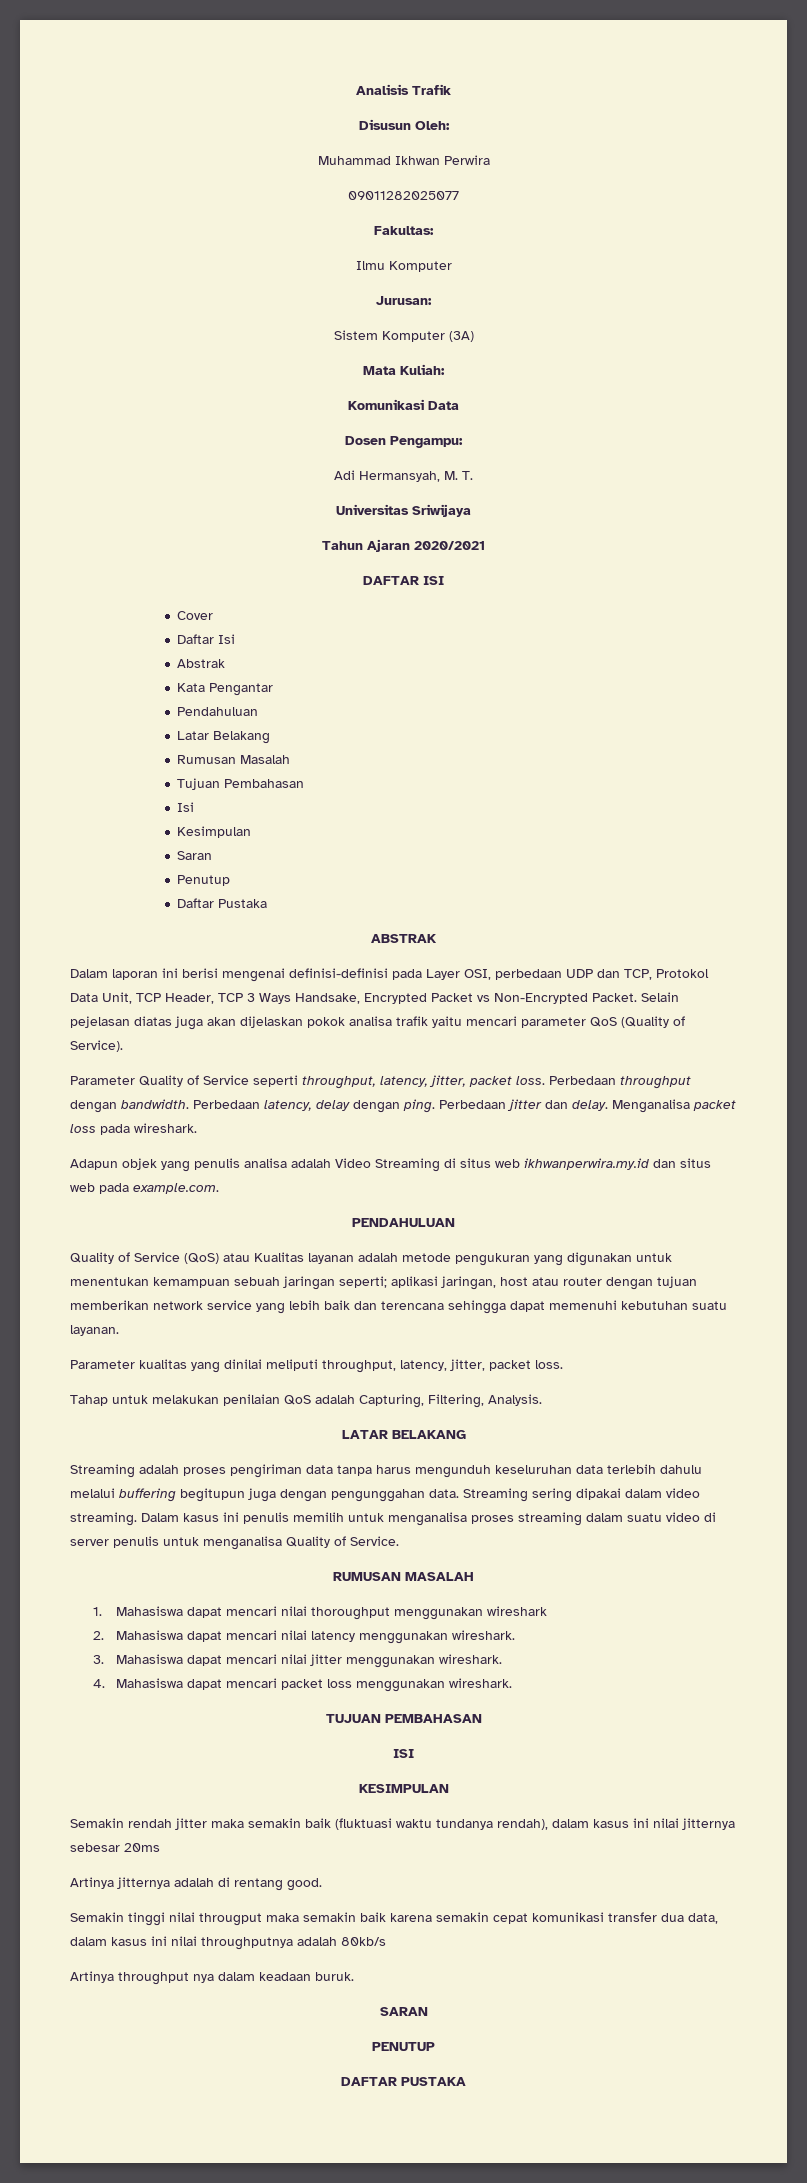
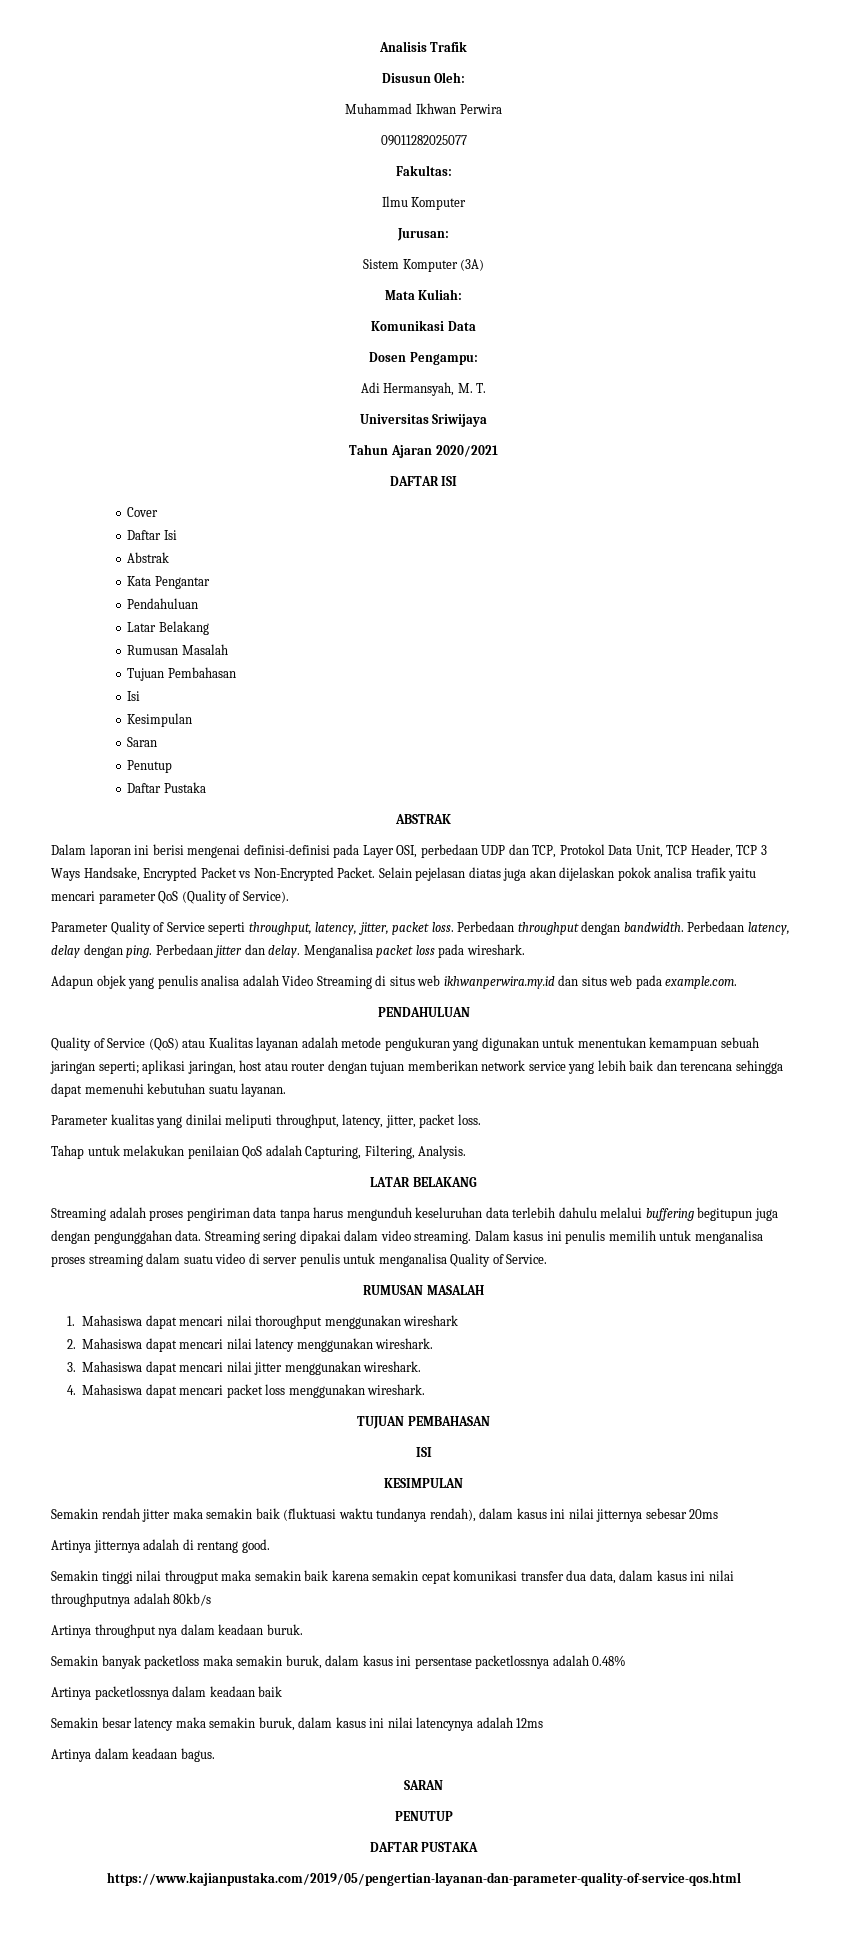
(354, 1976) none -> [51,1655,627,1669] [51,1686,283,1700] [51,1717,544,1731] [51,1748,215,1762] // Semakin banyak packetloss maka semakin buruk, dalam kasus ini persentase packetlossnya adalah 0.48% // Artinya packetlossnya dalam keadaan baik // Semakin besar latency maka semakin buruk, dalam kasus ini nilai latencynya adalah 12ms // Artinya dalam keadaan bagus.
(466, 2081) none -> [106,1872,741,1886] // https://www.kajianpustaka.com/2019/05/pengertian-layanan-dan-parameter-quality-of-service-qos.html

